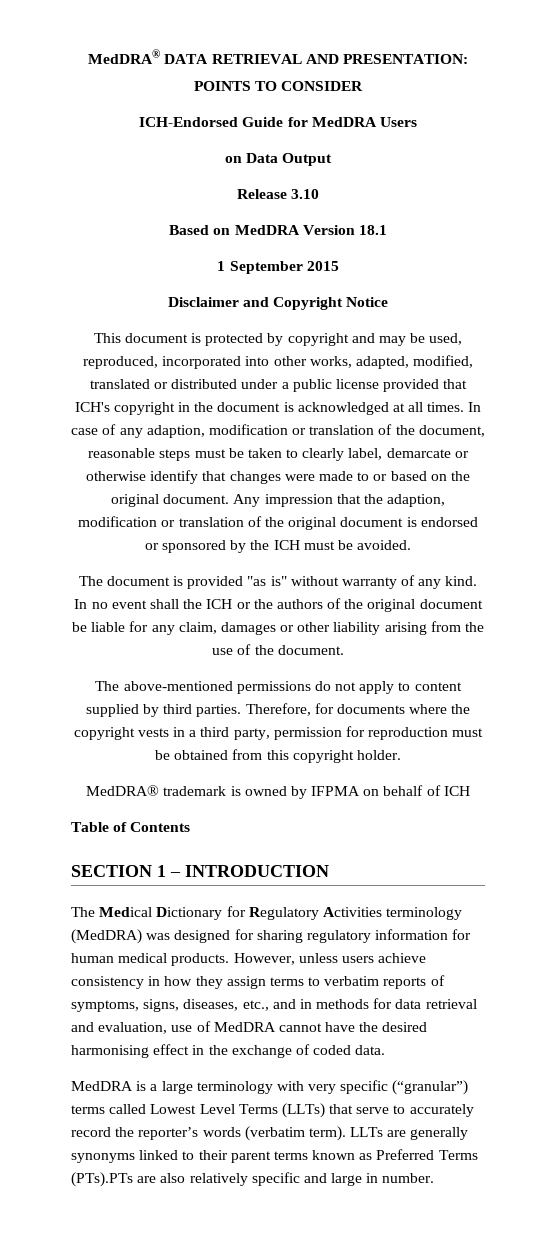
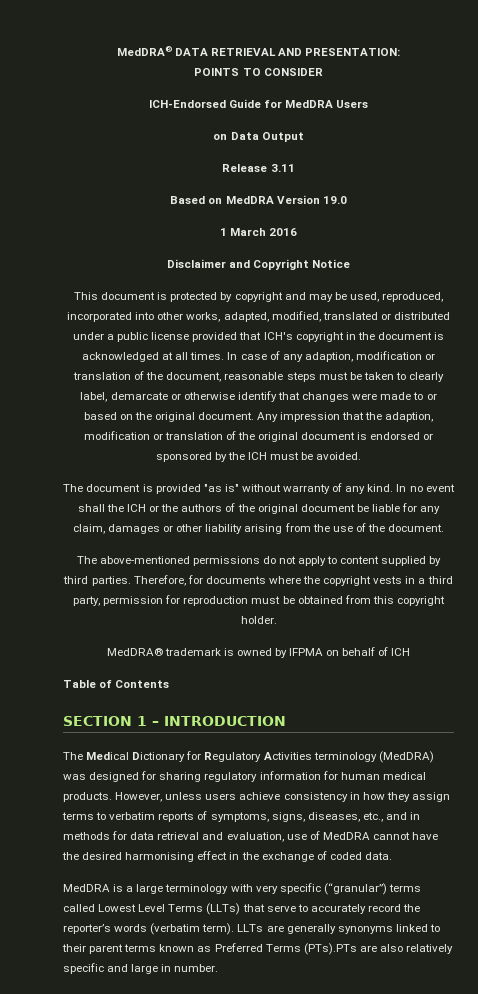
[291,189,320,199] 3.10 -> [270,164,295,172] 3.11
[358,225,387,235] [217,261,339,274] 18.1 // 1 September 2015 -> [322,196,347,204] [219,228,298,236] 19.0 // 1 March 2016

